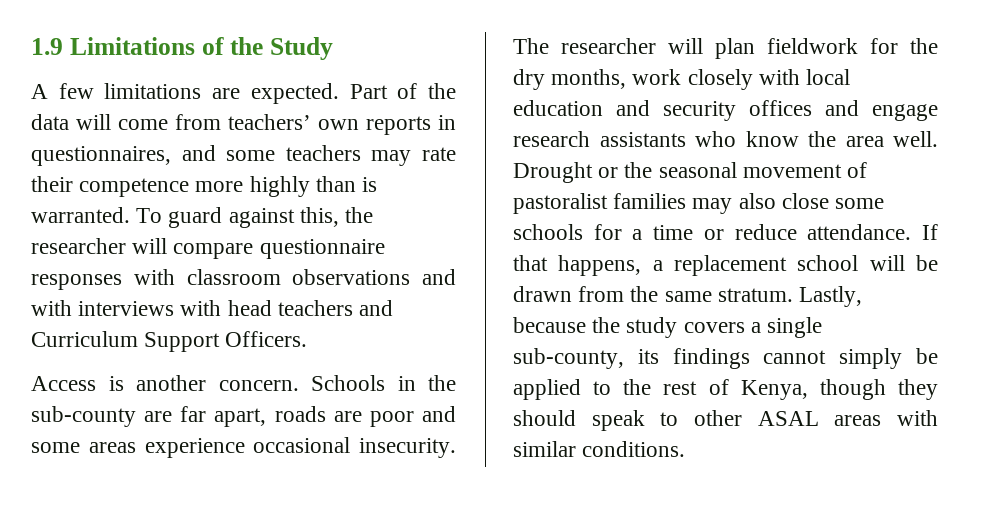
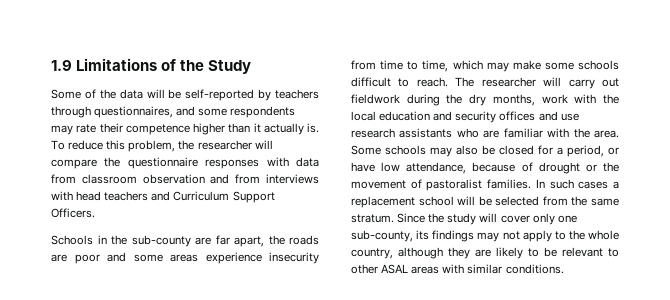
[31,83,457,104] [31,114,456,135] A few limitations are expected. Part of the data will come from teachers’ own reports in -> [51,89,319,101] [51,106,91,118] Some of the data will be self-reported by teachers through
[285,145,361,161] teachers -> [230,106,296,118] respondents
[195,176,378,197] [31,207,339,228] more highly than is warranted. To guard against this, -> [193,123,319,135] [51,140,176,152] higher than it actually is. To reduce this problem,
(254, 251) none -> [104,157,121,167] the
[186,269,456,285] [31,300,72,316] classroom observations and with -> [296,157,319,167] [51,174,261,184] data from classroom observation and from
[31,375,299,391] Access is another concern. -> (95, 213) none
(267, 417) none -> [268,235,285,245] the
[253,437,456,458] [513,38,898,59] occasional insecurity. The researcher will plan fieldwork for -> [269,252,319,264] [351,60,619,72] [351,77,619,89] [351,94,440,106] insecurity from time to time, which may make some schools difficult to reach. The researcher will carry out fieldwork during
[687,69,800,90] closely with -> [574,94,619,104] with the
[872,104,938,121] engage -> [560,113,579,121] use
[745,131,938,147] [513,162,593,183] know the area well. Drought -> [483,128,619,138] [351,145,619,157] [351,162,580,174] are familiar with the area. Some schools may also be closed for a period, or have low attendance, because of drought
[658,162,737,178] seasonal -> (619, 167) none
[613,193,885,214] [513,224,938,240] [513,255,642,276] families may also close some schools for a time or reduce attendance. If that happens, -> [487,179,609,189] families. In such cases
[513,286,572,302] drawn -> [495,196,540,206] selected
[799,286,863,307] [513,317,823,338] [513,348,938,369] [513,379,938,400] [513,410,645,431] Lastly, because the study covers a single sub-county, its findings cannot simply be applied to the rest of Kenya, though they should speak -> [397,213,577,225] [351,230,619,242] [351,247,603,259] Since the study will cover only one sub-county, its findings may not apply to the whole country, although they are likely to be relevant

